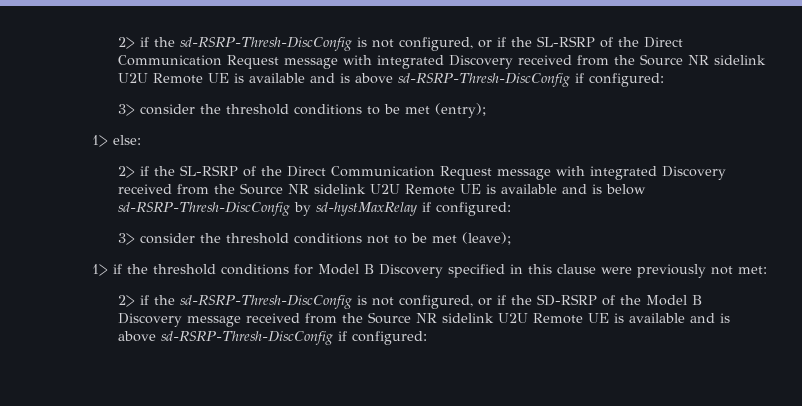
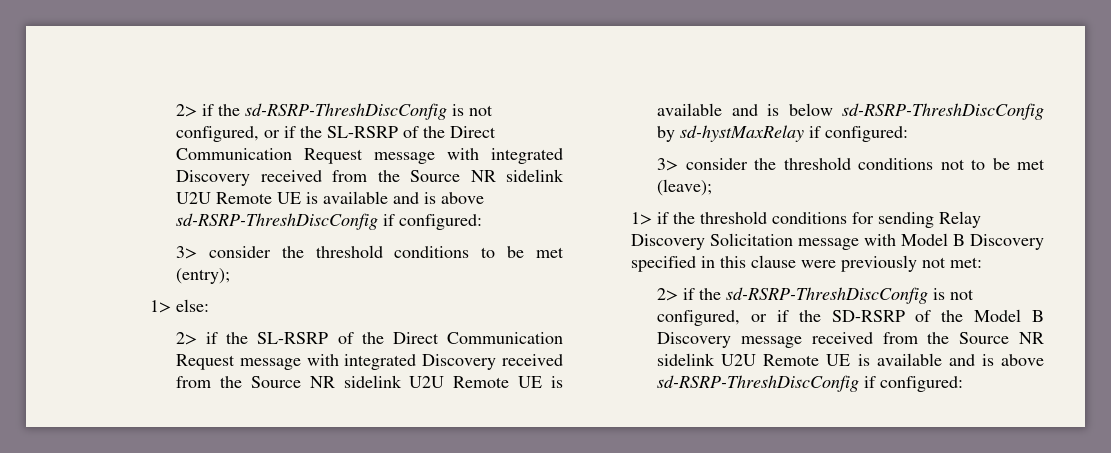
[118,37,353,51] 2> if the sd-RSRP-Thresh-DiscConfig -> [176,103,448,120] 2> if the sd-RSRP-ThreshDiscConfig
[398,73,571,87] sd-RSRP-Thresh-DiscConfig -> [176,213,379,230] sd-RSRP-ThreshDiscConfig
[118,202,291,216] sd-RSRP-Thresh-DiscConfig -> [842,103,1044,120] sd-RSRP-ThreshDiscConfig
(314, 269) none -> [877,211,981,228] [630,233,896,250] sending Relay Discovery Solicitation message with
[180,295,353,309] sd-RSRP-Thresh-DiscConfig -> [726,287,929,304] sd-RSRP-ThreshDiscConfig
[161,331,334,345] sd-RSRP-Thresh-DiscConfig -> [657,375,860,392] sd-RSRP-ThreshDiscConfig

